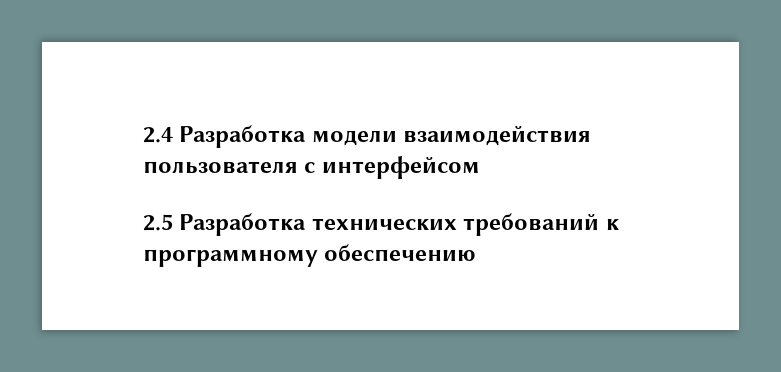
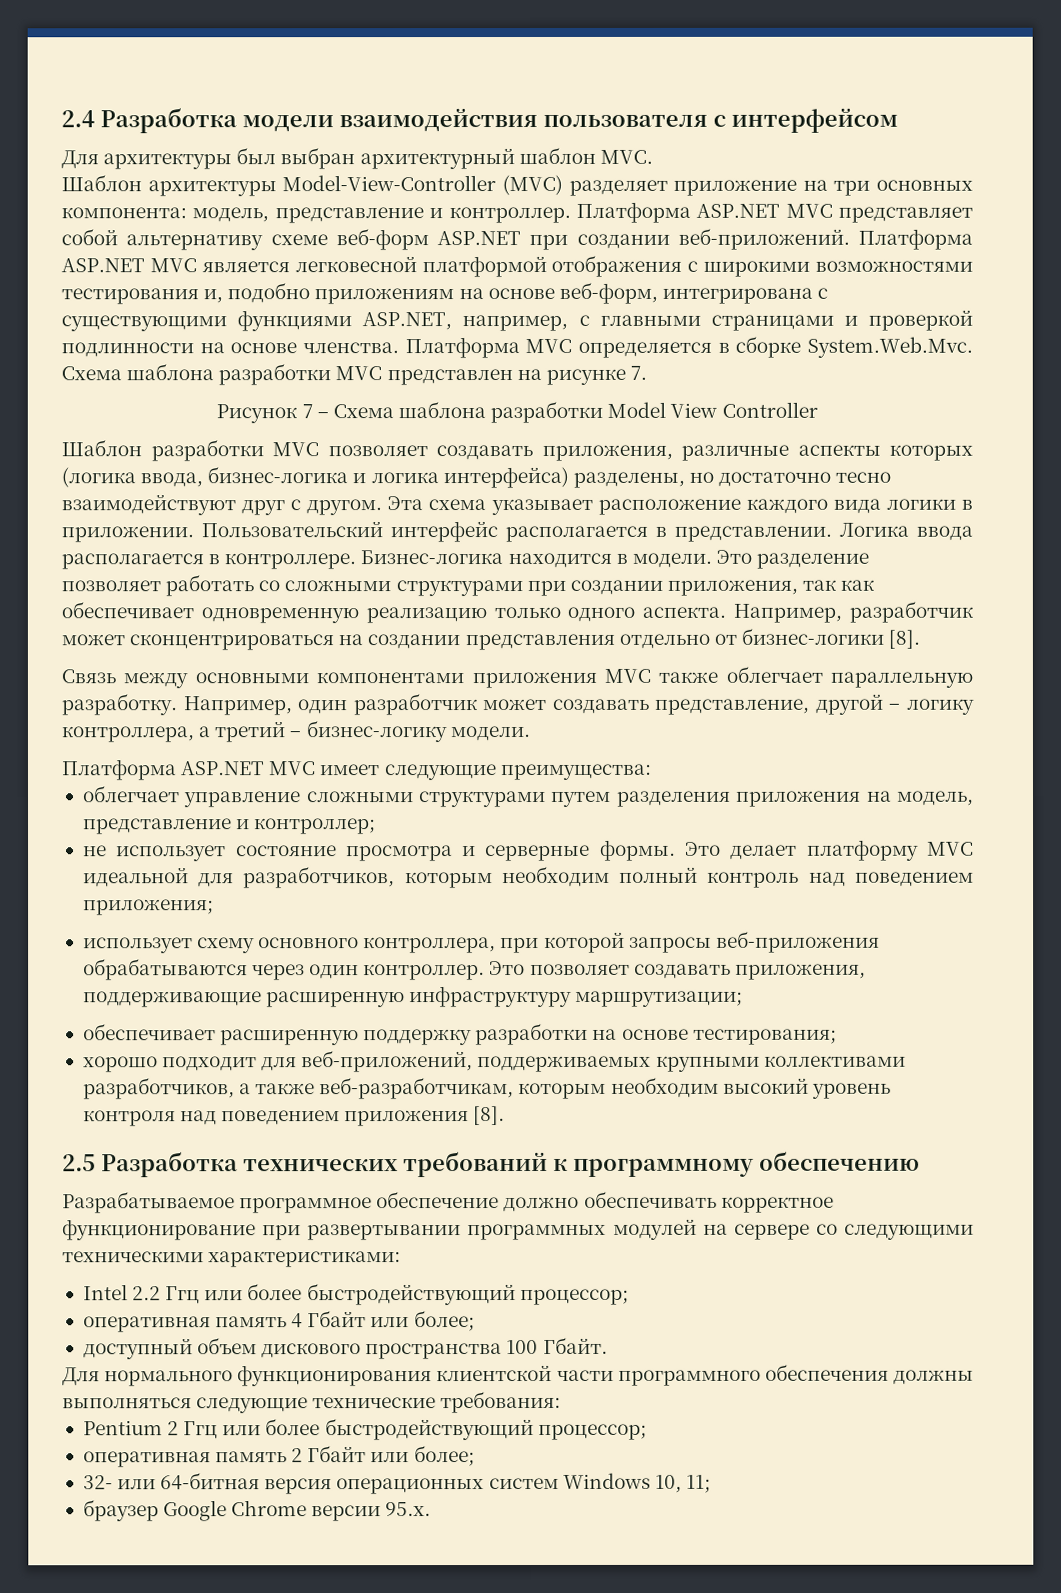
(480, 167) none -> [61,146,653,170] [61,174,973,197] [61,201,973,224] [61,227,973,251] [61,254,973,278] [61,281,829,305] [61,309,973,332] [61,335,973,359] [61,363,647,386] [216,400,818,424] [61,439,973,462] [61,466,892,489] [61,494,974,516] [61,521,973,543] [61,549,870,570] [61,574,876,597] [61,600,975,624] [61,627,921,651] [61,665,973,689] [61,693,974,716] [61,720,530,743] [61,759,651,781] [81,785,975,808] [82,818,377,835] [82,839,975,862] [82,865,975,889] [82,899,214,916] [82,930,880,954] [82,958,866,981] [82,985,744,1008] [82,1022,837,1046] [82,1050,906,1073] [82,1076,891,1100] [82,1106,506,1127] // Для архитектуры был выбран архитектурный шаблон MVC. // Шаблон архитектуры Model-View-Controller (MVC) разделяет приложение на три основных компонента: модель, представление и контроллер. Платформа ASP.NET MVC представляет собой альтернативу схеме веб-форм ASP.NET при создании веб-приложений. Платформа ASP.NET MVC является легковесной платформой отображения с широкими возможностями тестирования и, подобно приложениям на основе веб-форм, интегрирована с существующими функциями ASP.NET, например, с главными страницами и проверкой подлинности на основе членства. Платформа MVC определяется в сборке System.Web.Mvc. Схема шаблона разработки MVC представлен на рисунке 7. // Рисунок 7 – Схема шаблона разработки Model View Controller // Шаблон разработки MVC позволяет создавать приложения, различные аспекты которых (логика ввода, бизнес-логика и логика интерфейса) разделены, но достаточно тесно взаимодействуют друг с другом. Эта схема указывает расположение каждого вида логики в приложении. Пользовательский интерфейс располагается в представлении. Логика ввода располагается в контроллере. Бизнес-логика находится в модели. Это разделение позволяет работать со сложными структурами при создании приложения, так как обеспечивает одновременную реализацию только одного аспекта. Например, разработчик может сконцентрироваться на создании представления отдельно от бизнес-логики [8]. // Связь между основными компонентами приложения MVC также облегчает параллельную разработку. Например, один разработчик может создавать представление, другой – логику контроллера, а третий – бизнес-логику модели. // Платформа ASP.NET MVC имеет следующие преимущества: // облегчает управление сложными структурами путем разделения приложения на модель, представление и контроллер; // не использует состояние просмотра и серверные формы. Это делает платформу MVC идеальной для разработчиков, которым необходим полный контроль над поведением приложения; // использует схему основного контроллера, при которой запросы веб-приложения обрабатываются через один контроллер. Это позволяет создавать приложения, поддерживающие расширенную инфраструктуру маршрутизации; // обеспечивает расширенную поддержку разработки на основе тестирования; // хорошо подходит для веб-приложений, поддерживаемых крупными коллективами разработчиков, а также веб-разработчикам, которым необходим высокий уровень контроля над поведением приложения [8].
(477, 252) none -> [62,1190,834,1214] [62,1218,974,1241] [62,1251,402,1268] [82,1283,629,1306] [82,1310,475,1333] [82,1336,608,1360] [62,1363,974,1387] [62,1390,562,1414] [82,1417,647,1441] [82,1445,475,1468] [82,1472,711,1495] [82,1499,432,1522] // Разрабатываемое программное обеспечение должно обеспечивать корректное функционирование при развертывании программных модулей на сервере со следующими техническими характеристиками: // Intel 2.2 Ггц или более быстродействующий процессор; // оперативная память 4 Гбайт или более; // доступный объем дискового пространства 100 Гбайт. // Для нормального функционирования клиентской части программного обеспечения должны выполняться следующие технические требования: // Pentium 2 Ггц или более быстродействующий процессор; // оперативная память 2 Гбайт или более; // 32- или 64-битная версия операционных систем Windows 10, 11; // браузер Google Chrome версии 95.x.

